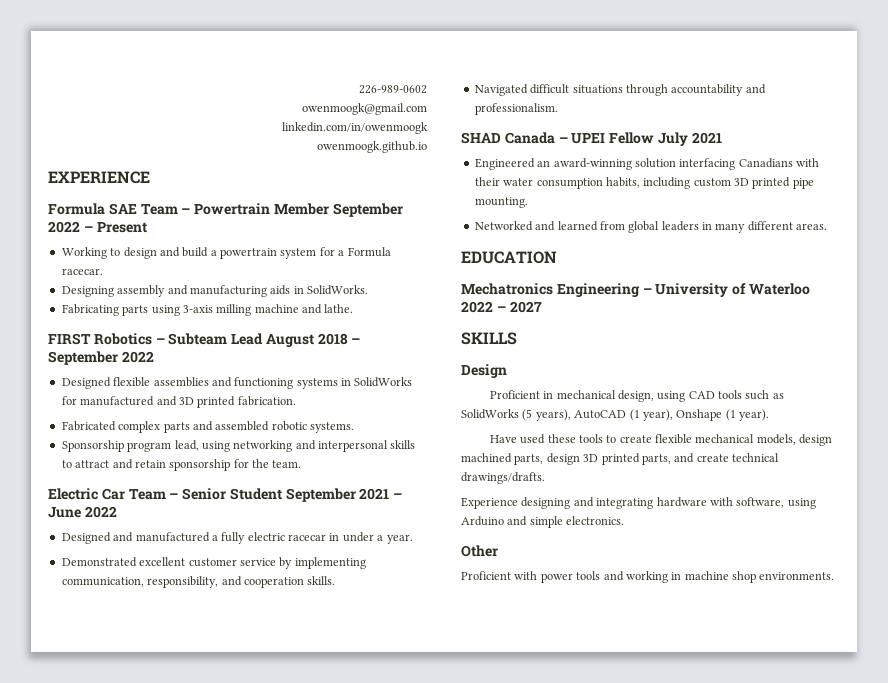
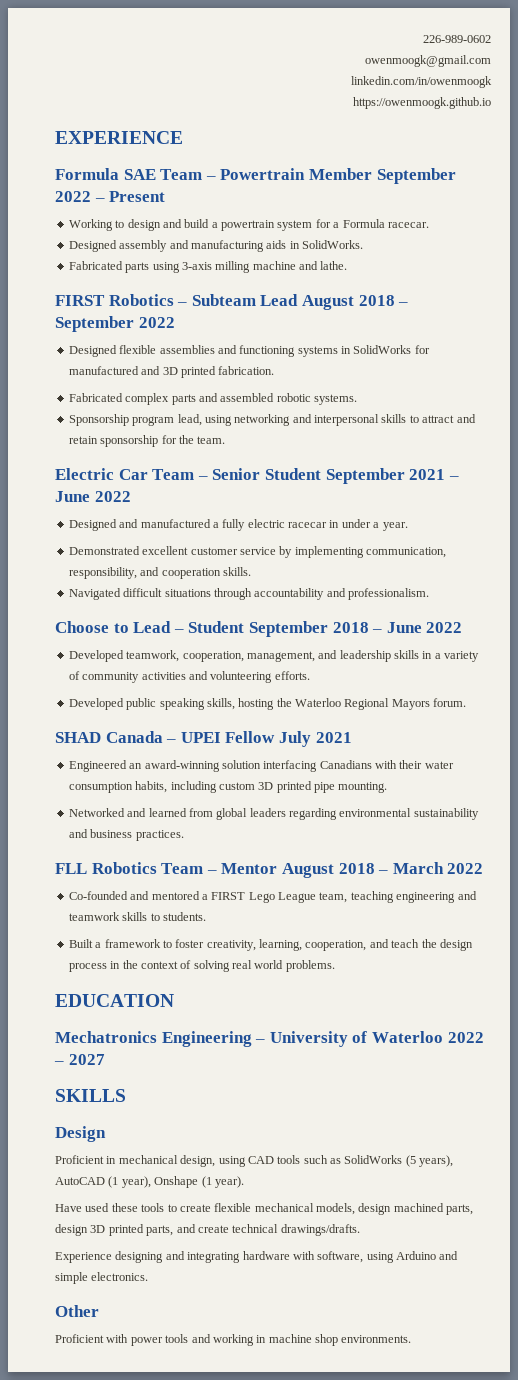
[317,141,427,153] owenmoogk.github.io -> [353,97,491,109] https://owenmoogk.github.io
[61,286,114,297] Designing -> [68,240,117,252] Designed
[61,304,119,316] Fabricating -> [68,261,123,270] Fabricated
(558, 109) none -> [55,621,463,637] [68,650,480,662] [68,671,310,683] [68,698,467,710] // Choose to Lead – Student September 2018 – June 2022 // Developed teamwork, cooperation, management, and leadership skills in a variety of community activities and volunteering efforts. // Developed public speaking skills, hosting the Waterloo Regional Mayors forum.
[702,221,828,233] in many different areas. -> [289,808,479,820] [68,829,184,841] [55,862,484,878] [68,891,477,903] [68,912,206,921] [68,939,473,951] [68,960,335,972] regarding environmental sustainability and business practices. // FLL Robotics Team – Mentor August 2018 – March 2022 // Co-founded and mentored a FIRST Lego League team, teaching engineering and teamwork skills to students. // Built a framework to foster creativity, learning, cooperation, and teach the design process in the context of solving real world problems.

